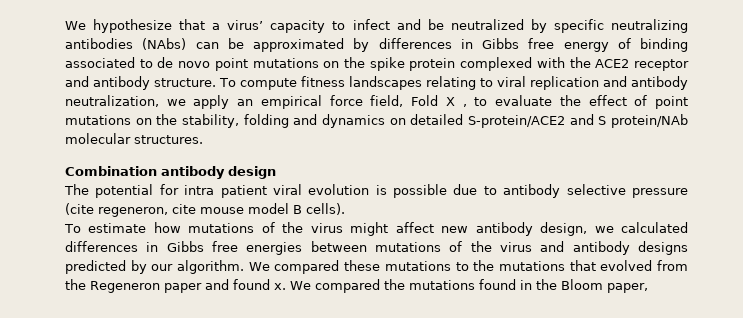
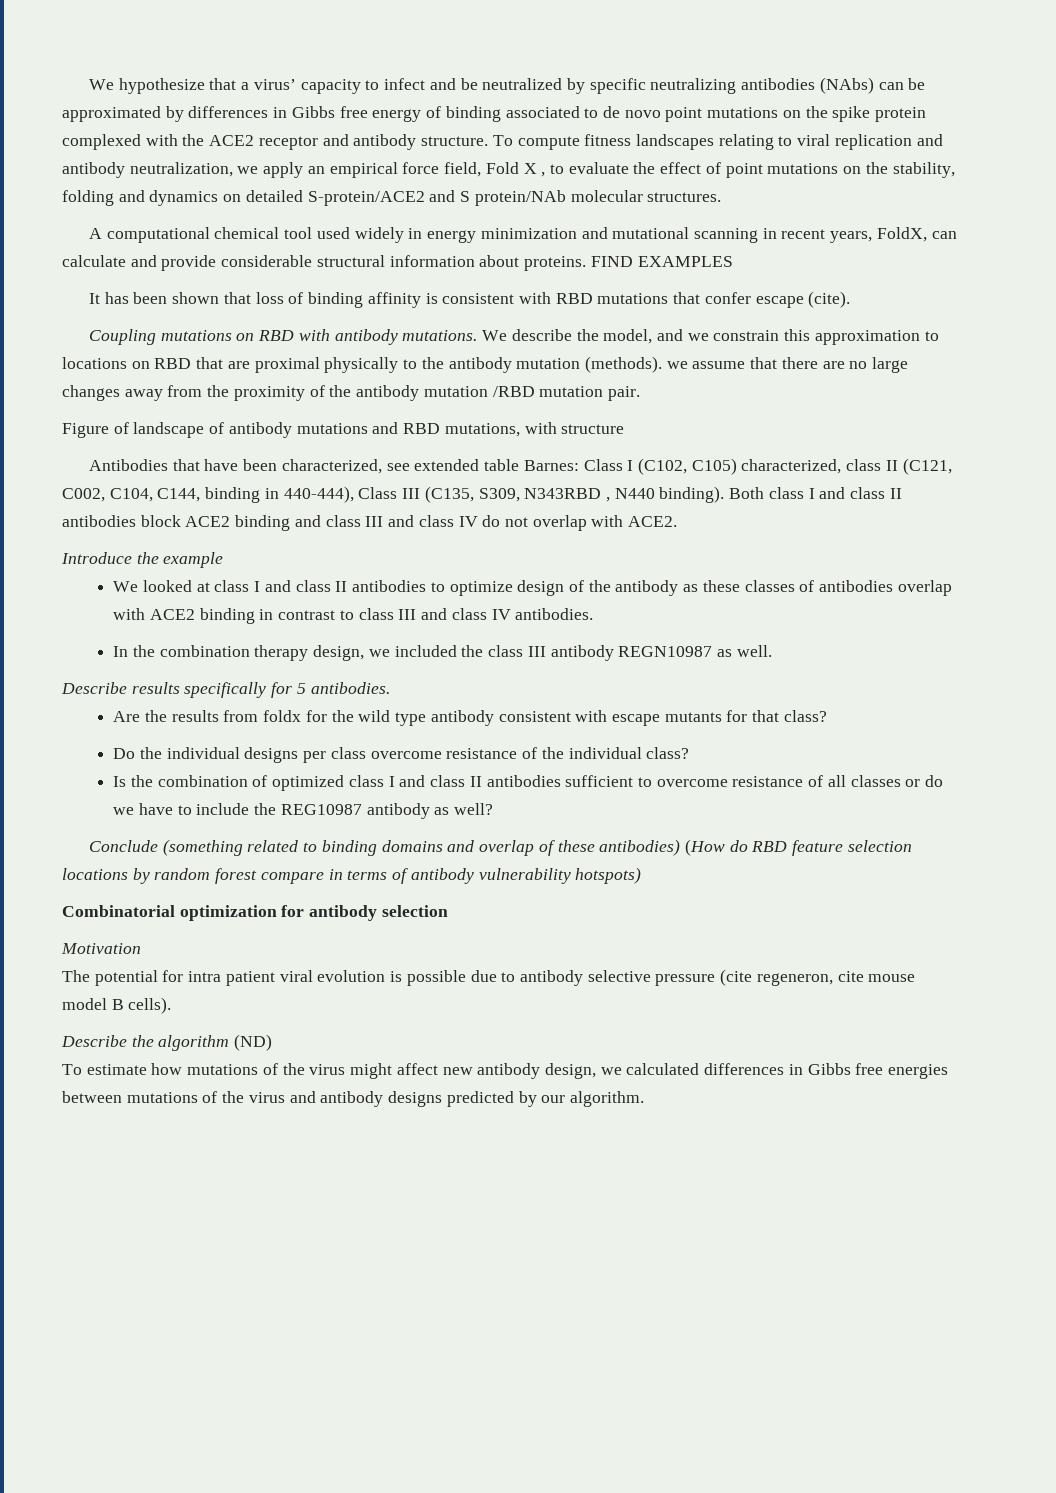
[65,166,276,179] Combination antibody design -> [89,227,957,243] [62,255,733,271] [89,291,851,308] [89,329,939,345] [62,356,909,373] [62,385,640,401] [62,422,625,438] [89,458,952,475] [62,486,902,503] [62,515,678,531] [61,552,224,568] [113,580,952,596] [113,608,594,624] [113,645,772,661] [61,682,390,698] [113,710,827,726] [113,747,690,763] [113,775,944,791] [113,803,494,819] [89,839,912,856] [62,867,642,884] [62,905,448,921] [61,943,141,954] A computational chemical tool used widely in energy minimization and mutational scanning in recent years, FoldX, can calculate and provide considerable structural information about proteins. FIND EXAMPLES // It has been shown that loss of binding affinity is consistent with RBD mutations that confer escape (cite). // Coupling mutations on RBD with antibody mutations. We describe the model, and we constrain this approximation to locations on RBD that are proximal physically to the antibody mutation (methods). we assume that there are no large changes away from the proximity of the antibody mutation /RBD mutation pair. // Figure of landscape of antibody mutations and RBD mutations, with structure // Antibodies that have been characterized, see extended table Barnes: Class I (C102, C105) characterized, class II (C121, C002, C104, C144, binding in 440-444), Class III (C135, S309, N343RBD , N440 binding). Both class I and class II antibodies block ACE2 binding and class III and class IV do not overlap with ACE2. // Introduce the example // We looked at class I and class II antibodies to optimize design of the antibody as these classes of antibodies overlap with ACE2 binding in contrast to class III and class IV antibodies. // In the combination therapy design, we included the class III antibody REGN10987 as well. // Describe results specifically for 5 antibodies. // Are the results from foldx for the wild type antibody consistent with escape mutants for that class? // Do the individual designs per class overcome resistance of the individual class? // Is the combination of optimized class I and class II antibodies sufficient to overcome resistance of all classes or do we have to include the REG10987 antibody as well? // Conclude (something related to binding domains and overlap of these antibodies) (How do RBD feature selection locations by random forest compare in terms of antibody vulnerability hotspots) // Combinatorial optimization for antibody selection // Motivation
(345, 209) none -> [61,1034,273,1051] // Describe the algorithm (ND)
[248,260,688,274] [65,279,648,293] We compared these mutations to the mutations that evolved from the Regeneron paper and found x. We compared the mutations found in the Bloom paper, -> (644, 1099) none

